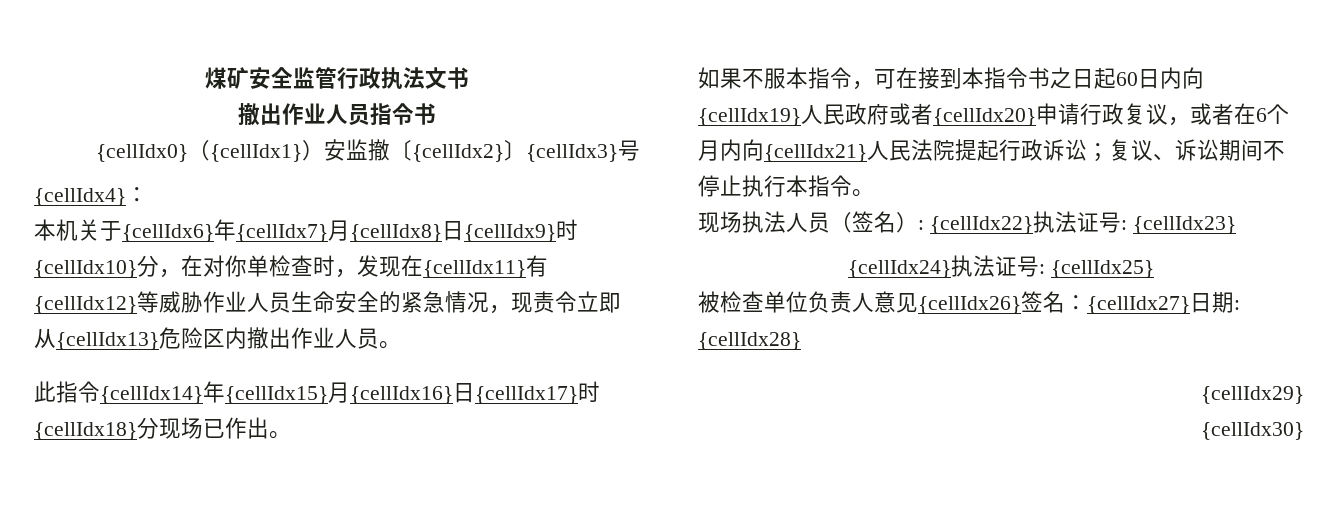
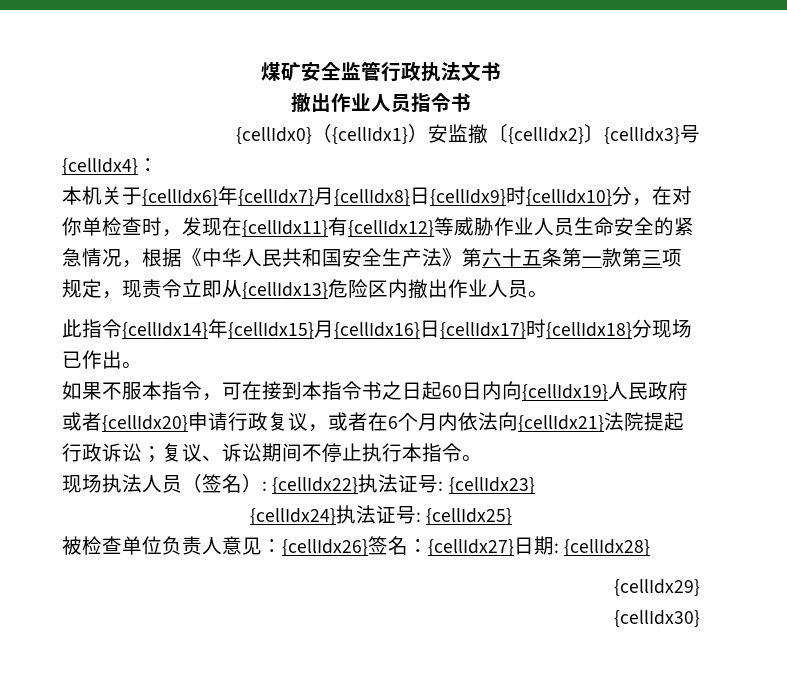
(511, 309) none -> [142,248,682,267] [62,279,122,299] 根据《中华人民共和国安全生产法》第六十五条第一款第三项规定，
[742,139,911,162] 向{cellIdx21}人民 -> [458,412,604,432] 依法向{cellIdx21}
(918, 303) none -> [262,539,282,553] ：

